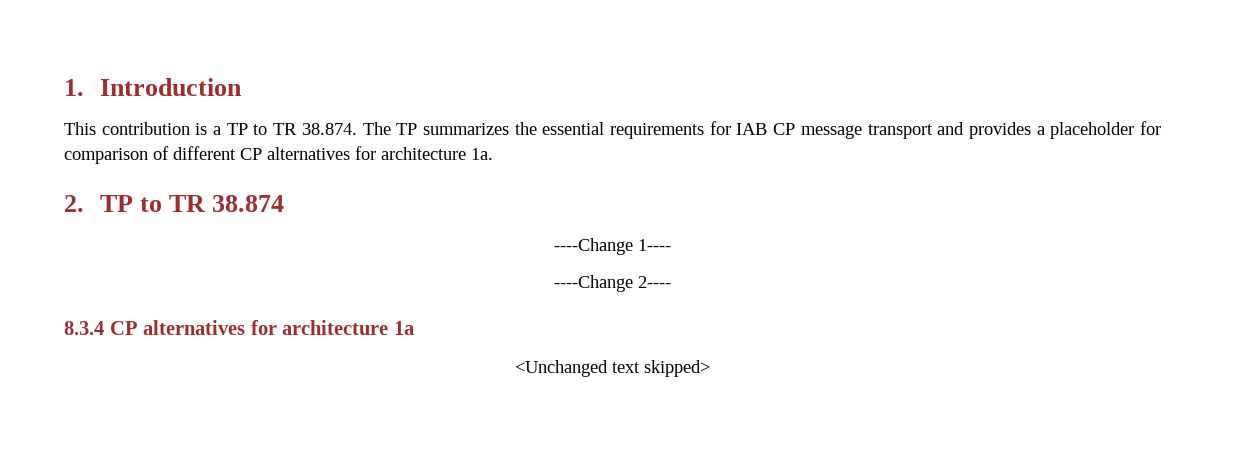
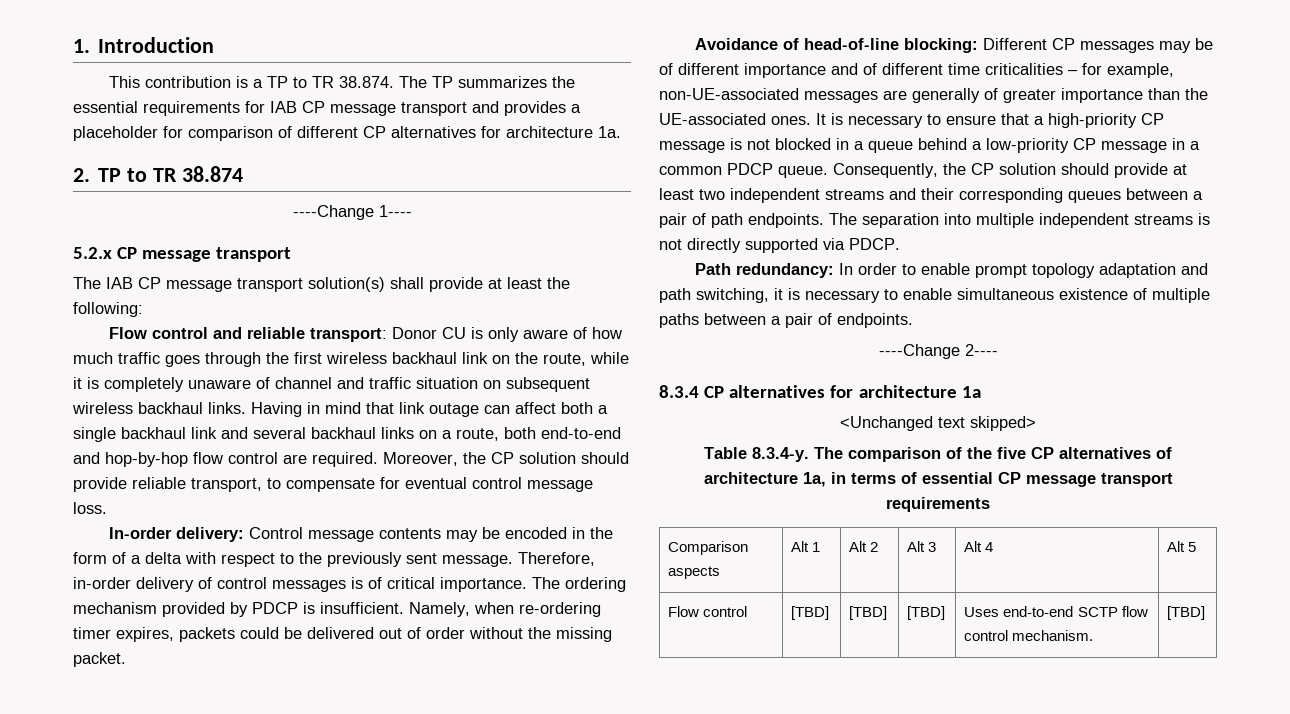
(671, 245) none -> [73,247,292,262] [73,277,570,292] [73,302,143,317] [109,327,623,342] [73,352,629,367] [73,377,590,392] [72,402,608,417] [73,427,621,442] [73,452,629,467] [73,477,593,492] [73,502,107,514] [109,527,614,542] [73,552,595,567] [73,577,626,592] [73,602,601,617] [73,627,612,642] [73,652,126,667] [695,38,1214,53] [659,63,1174,78] [659,88,1208,103] [659,113,1164,128] [659,138,1200,153] [659,163,1187,178] [659,188,1203,203] [659,213,1210,228] [659,238,900,253] [695,263,1209,278] [659,288,1210,303] [659,313,913,328] // 5.2.x CP message transport // The IAB CP message transport solution(s) shall provide at least the following: // Flow control and reliable transport: Donor CU is only aware of how much traffic goes through the first wireless backhaul link on the route, while it is completely unaware of channel and traffic situation on subsequent wireless backhaul links. Having in mind that link outage can affect both a single backhaul link and several backhaul links on a route, both end-to-end and hop-by-hop flow control are required. Moreover, the CP solution should provide reliable transport, to compensate for eventual control message loss. // In-order delivery: Control message contents may be encoded in the form of a delta with respect to the previously sent message. Therefore, in-order delivery of control messages is of critical importance. The ordering mechanism provided by PDCP is insufficient. Namely, when re-ordering timer expires, packets could be delivered out of order without the missing packet. // Avoidance of head-of-line blocking: Different CP messages may be of different importance and of different time criticalities – for example, non-UE-associated messages are generally of greater importance than the UE-associated ones. It is necessary to ensure that a high-priority CP message is not blocked in a queue behind a low-priority CP message in a common PDCP queue. Consequently, the CP solution should provide at least two independent streams and their corresponding queues between a pair of path endpoints. The separation into multiple independent streams is not directly supported via PDCP. // Path redundancy: In order to enable prompt topology adaptation and path switching, it is necessary to enable simultaneous existence of multiple paths between a pair of endpoints.
(710, 368) none -> [704,447,1172,462] [703,472,1173,487] [886,497,990,512] [668,541,749,555] [668,566,721,579] [791,541,821,552] [849,541,879,552] [907,541,937,552] [964,541,994,552] [1167,541,1197,552] [668,606,748,617] [791,606,830,620] [849,606,888,620] [907,606,946,620] [964,606,1148,617] [964,630,1094,641] [1167,606,1206,620] // Table 8.3.4-y. The comparison of the five CP alternatives of architecture 1a, in terms of essential CP message transport requirements // Comparison aspects | Alt 1 | Alt 2 | Alt 3 | Alt 4 | Alt 5 // Flow control | [TBD] | [TBD] | [TBD] | Uses end-to-end SCTP flow control mechanism. | [TBD]

